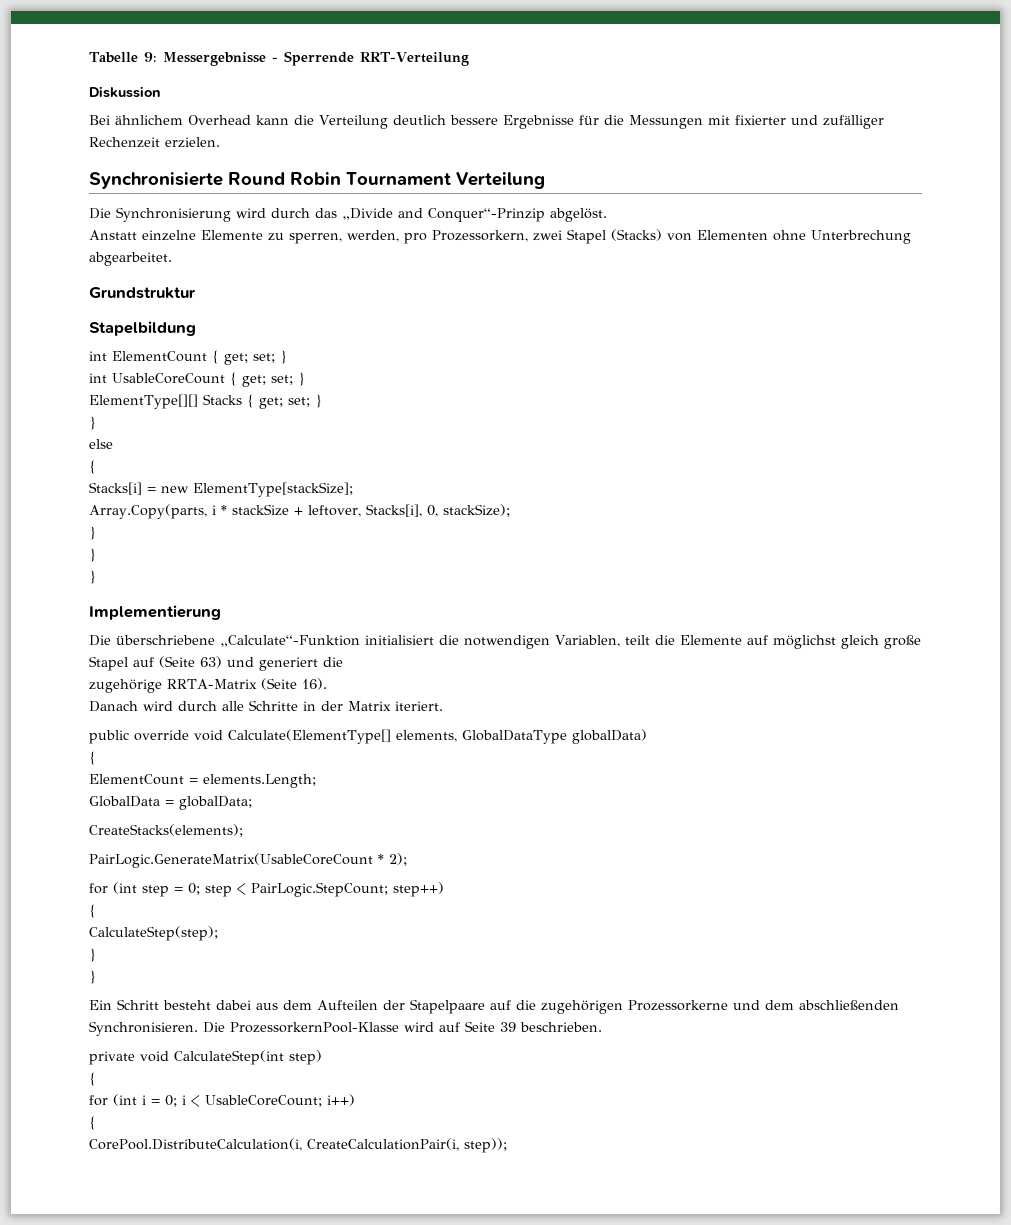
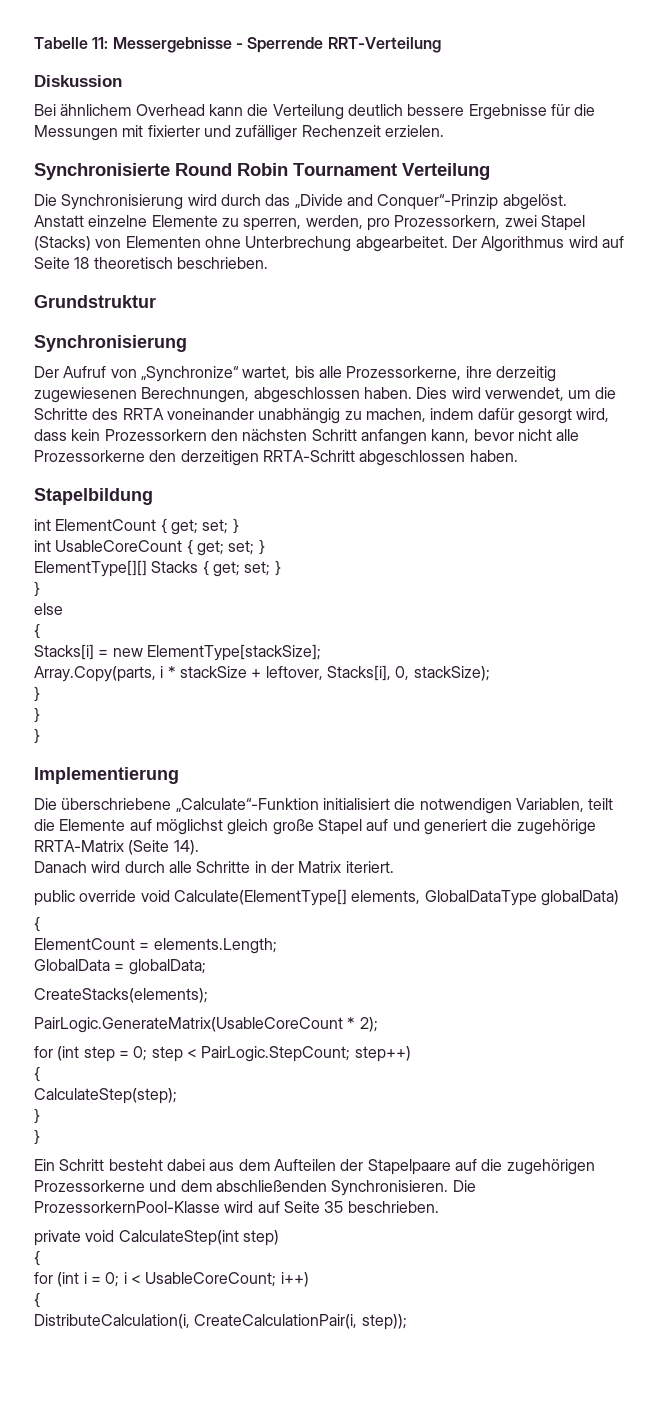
[143,52,157,62] 9: -> [92,37,109,49] 11:
[89,287,196,299] // Grundstruktur -> [451,236,624,252] [34,257,268,269] [34,295,156,308] [34,335,187,352] [34,366,556,382] [34,387,616,403] [34,408,610,424] [34,429,580,445] [34,450,518,466] Der Algorithmus wird auf Seite 18 theoretisch beschrieben. // Grundstruktur // Synchronisierung // Der Aufruf von „Synchronize“ wartet, bis alle Prozessorkerne, ihre derzeitig zugewiesenen Berechnungen, abgeschlossen haben. Dies wird verwendet, um die Schritte des RRTA voneinander unabhängig zu machen, indem dafür gesorgt wird, dass kein Prozessorkern den nächsten Schritt anfangen kann, bevor nicht alle Prozessorkerne den derzeitigen RRTA-Schritt abgeschlossen haben.
[159,656,222,668] (Seite 63) -> (389, 825) none
(343, 662) // -> (513, 825) none
[301,678,327,690] 16). -> [173,840,199,855] 14).
[500,1022,516,1032] 39 -> [324,1201,344,1213] 35
[89,1138,302,1151] CorePool.DistributeCalculation(i, -> [34,1314,190,1329] DistributeCalculation(i,

